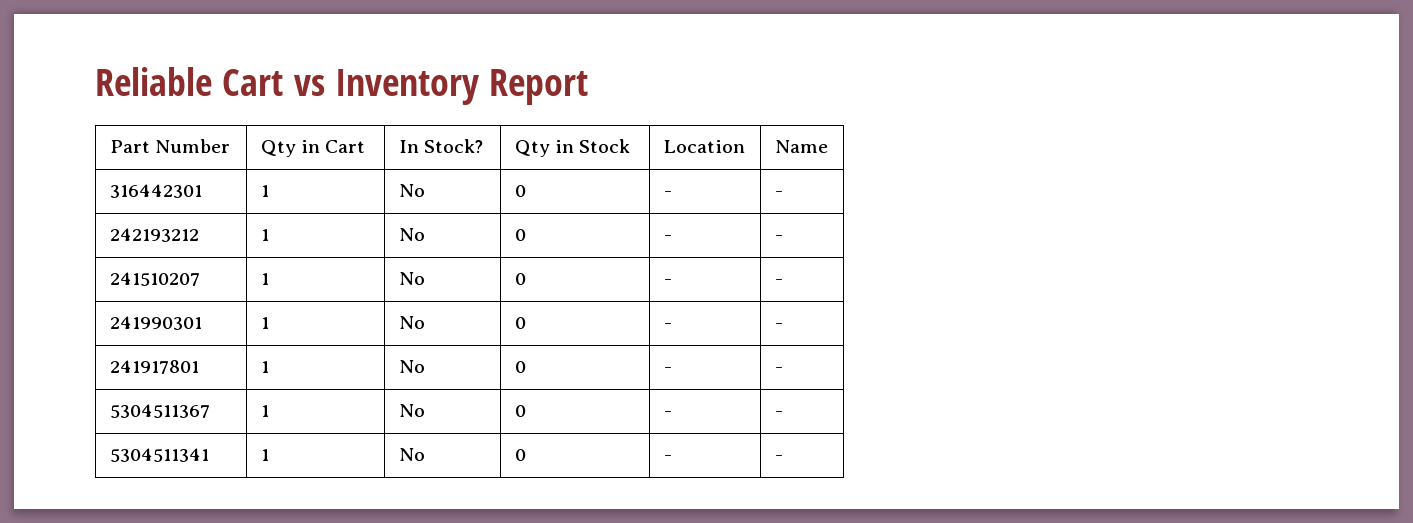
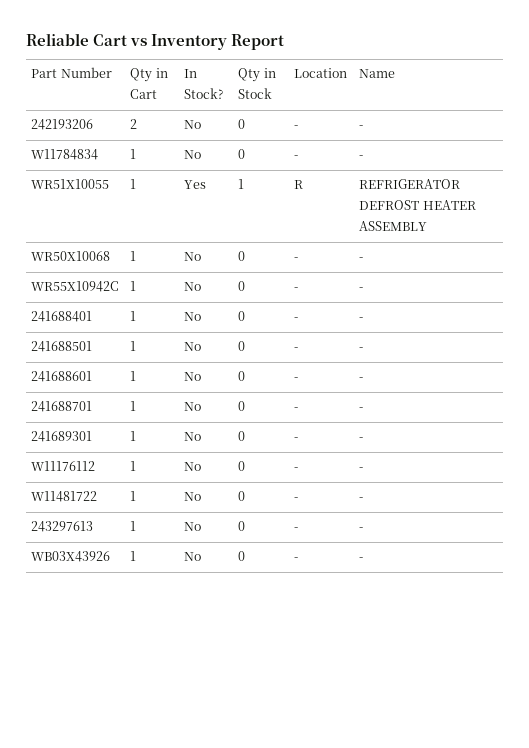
[109,184,202,198] [260,185,269,197] [398,184,425,197] [514,185,526,197] [663,191,672,197] [774,191,783,197] [109,228,199,242] [260,229,269,241] [398,228,425,241] [514,229,526,241] [663,235,672,241] [774,235,783,241] [109,272,200,286] [260,273,269,285] [398,272,425,285] [514,273,526,285] [663,279,672,285] [774,279,783,285] [109,316,202,330] [260,317,269,329] [398,316,425,329] [514,317,526,329] [663,323,672,329] [774,323,783,329] [109,360,199,374] [260,361,269,373] [398,360,425,373] [514,361,526,373] [663,367,672,373] [774,367,783,373] [109,404,210,418] [260,405,269,417] [398,404,425,417] [514,405,526,417] [663,411,672,417] [774,411,783,417] [109,448,209,462] [260,449,269,461] [398,448,425,461] [514,449,526,461] [663,455,672,461] [774,455,783,461] 316442301 | 1 | No | 0 | - | - // 242193212 | 1 | No | 0 | - | - // 241510207 | 1 | No | 0 | - | - // 241990301 | 1 | No | 0 | - | - // 241917801 | 1 | No | 0 | - | - // 5304511367 | 1 | No | 0 | - | - // 5304511341 | 1 | No | 0 | - | - -> [31,119,94,130] [130,119,138,129] [184,120,202,129] [238,119,246,129] [294,125,299,129] [359,125,364,129] [31,149,99,160] [130,149,137,159] [184,150,202,159] [238,149,246,159] [294,155,299,159] [359,155,364,159] [31,179,110,189] [130,179,137,189] [184,180,207,189] [238,179,245,189] [294,180,304,189] [359,179,461,189] [359,200,476,210] [359,221,428,231] [31,251,111,261] [130,251,137,261] [184,252,202,261] [238,251,246,261] [294,257,299,261] [359,257,364,261] [31,281,120,292] [130,281,137,291] [184,282,202,291] [238,281,246,291] [294,287,299,291] [359,287,364,291] [31,311,93,322] [130,311,137,321] [184,312,202,321] [238,311,246,321] [294,317,299,321] [359,317,364,321] [31,341,93,352] [130,341,137,351] [184,342,202,351] [238,341,246,351] [294,347,299,351] [359,347,364,351] [31,371,93,382] [130,371,137,381] [184,372,202,381] [238,371,246,381] [294,377,299,381] [359,377,364,381] [31,401,93,412] [130,401,137,411] [184,402,202,411] [238,401,246,411] [294,407,299,411] [359,407,364,411] [31,431,93,442] [130,431,137,441] [184,432,202,441] [238,431,246,441] [294,437,299,441] [359,437,364,441] [31,461,96,471] [130,461,137,471] [184,462,202,471] [238,461,246,471] [294,467,299,471] [359,467,364,471] [31,491,98,502] [130,491,137,501] [184,492,202,501] [238,491,246,501] [294,497,299,501] [359,497,364,501] [31,521,94,532] [130,521,137,531] [184,522,202,531] [238,521,246,531] [294,527,299,531] [359,527,364,531] [31,551,111,562] [130,551,137,561] [184,552,202,561] [238,551,246,561] [294,557,299,561] [359,557,364,561] 242193206 | 2 | No | 0 | - | - // W11784834 | 1 | No | 0 | - | - // WR51X10055 | 1 | Yes | 1 | R | REFRIGERATOR DEFROST HEATER ASSEMBLY // WR50X10068 | 1 | No | 0 | - | - // WR55X10942C | 1 | No | 0 | - | - // 241688401 | 1 | No | 0 | - | - // 241688501 | 1 | No | 0 | - | - // 241688601 | 1 | No | 0 | - | - // 241688701 | 1 | No | 0 | - | - // 241689301 | 1 | No | 0 | - | - // W11176112 | 1 | No | 0 | - | - // W11481722 | 1 | No | 0 | - | - // 243297613 | 1 | No | 0 | - | - // WB03X43926 | 1 | No | 0 | - | -

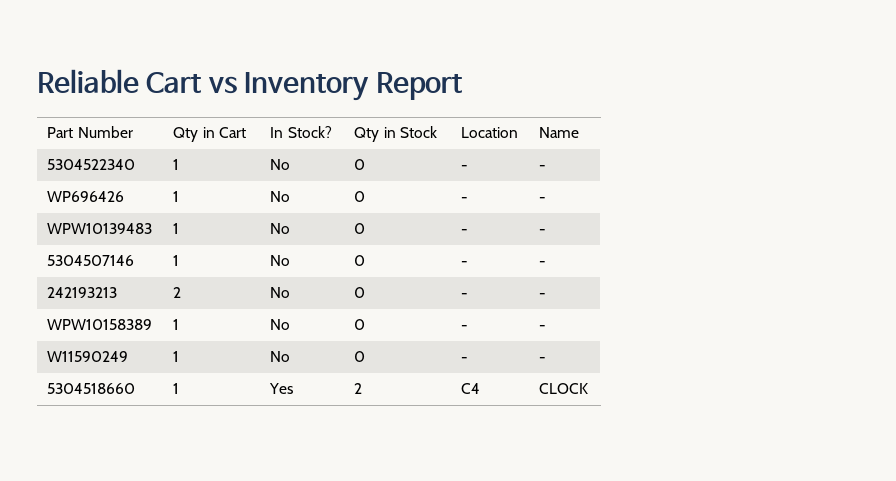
[31,119,94,130] 242193206 -> [47,159,136,170] [173,159,180,170] [270,159,291,170] [354,159,366,170] [461,165,469,170] [539,165,547,170] [47,191,125,202] [173,191,180,202] [270,191,291,202] [354,191,366,202] [461,197,469,202] [539,197,547,202] [47,223,153,234] [173,223,180,234] [270,223,291,234] [354,223,366,234] [461,229,469,234] [539,229,547,234] [47,255,135,266] [173,255,180,266] [270,255,291,266] [354,255,366,266] [461,261,469,266] [539,261,547,266] [47,287,118,298] 5304522340 | 1 | No | 0 | - | - // WP696426 | 1 | No | 0 | - | - // WPW10139483 | 1 | No | 0 | - | - // 5304507146 | 1 | No | 0 | - | - // 242193213
[31,149,99,160] [130,149,137,159] [184,150,202,159] [238,149,246,159] [294,155,299,159] [359,155,364,159] [31,179,110,189] [130,179,137,189] [184,180,207,189] [238,179,245,189] [294,180,304,189] [359,179,461,189] [359,200,476,210] [359,221,428,231] [31,251,111,261] [130,251,137,261] [184,252,202,261] [238,251,246,261] [294,257,299,261] [359,257,364,261] [31,281,120,292] [130,281,137,291] [184,282,202,291] [238,281,246,291] [294,287,299,291] [359,287,364,291] [31,311,93,322] [130,311,137,321] [184,312,202,321] [238,311,246,321] [294,317,299,321] [359,317,364,321] [31,341,93,352] [130,341,137,351] [184,342,202,351] [238,341,246,351] [294,347,299,351] [359,347,364,351] [31,371,93,382] [130,371,137,381] [184,372,202,381] [238,371,246,381] [294,377,299,381] [359,377,364,381] [31,401,93,412] [130,401,137,411] [184,402,202,411] [238,401,246,411] [294,407,299,411] [359,407,364,411] [31,431,93,442] [130,431,137,441] [184,432,202,441] [238,431,246,441] [294,437,299,441] [359,437,364,441] [31,461,96,471] [130,461,137,471] [184,462,202,471] [238,461,246,471] [294,467,299,471] [359,467,364,471] [31,491,98,502] [130,491,137,501] [184,492,202,501] [238,491,246,501] [294,497,299,501] [359,497,364,501] [31,521,94,532] [130,521,137,531] [184,522,202,531] [238,521,246,531] [294,527,299,531] [359,527,364,531] [31,551,111,562] [130,551,137,561] [184,552,202,561] [238,551,246,561] [294,557,299,561] [359,557,364,561] W11784834 | 1 | No | 0 | - | - // WR51X10055 | 1 | Yes | 1 | R | REFRIGERATOR DEFROST HEATER ASSEMBLY // WR50X10068 | 1 | No | 0 | - | - // WR55X10942C | 1 | No | 0 | - | - // 241688401 | 1 | No | 0 | - | - // 241688501 | 1 | No | 0 | - | - // 241688601 | 1 | No | 0 | - | - // 241688701 | 1 | No | 0 | - | - // 241689301 | 1 | No | 0 | - | - // W11176112 | 1 | No | 0 | - | - // W11481722 | 1 | No | 0 | - | - // 243297613 | 1 | No | 0 | - | - // WB03X43926 | 1 | No | 0 | - | - -> [47,319,153,330] [173,319,180,330] [270,319,291,330] [354,319,366,330] [461,325,469,330] [539,325,547,330] [47,351,129,362] [173,351,180,362] [270,351,291,362] [354,351,366,362] [461,357,469,362] [539,357,547,362] [47,383,136,394] [173,383,180,394] [269,383,294,394] [354,383,363,394] [461,383,481,394] [539,383,589,394] WPW10158389 | 1 | No | 0 | - | - // W11590249 | 1 | No | 0 | - | - // 5304518660 | 1 | Yes | 2 | C4 | CLOCK

